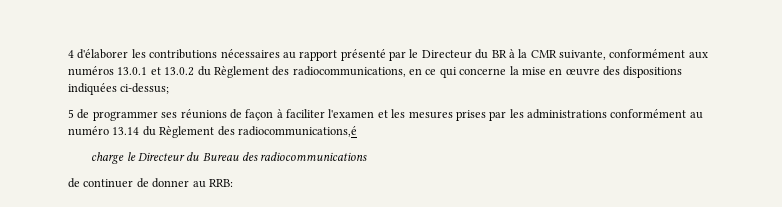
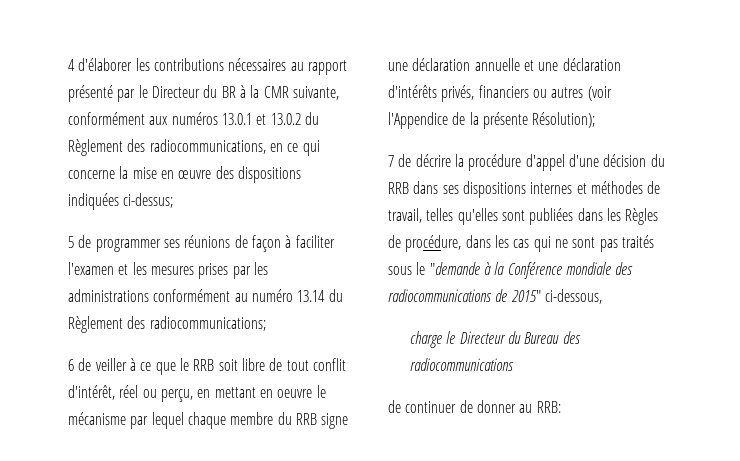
[237,126,357,137] radiocommunications,é -> [149,316,266,331] [68,358,346,375] [68,385,326,402] [68,412,349,429] [388,58,621,71] [388,85,612,102] [388,112,596,129] [388,154,665,171] [388,181,661,198] [388,208,659,225] [388,235,654,252] [388,262,634,279] [388,289,602,304] radiocommunications; // 6 de veiller à ce que le RRB soit libre de tout conflit d'intérêt, réel ou perçu, en mettant en oeuvre le mécanisme par lequel chaque membre du RRB signe une déclaration annuelle et une déclaration d'intérêts privés, financiers ou autres (voir l'Appendice de la présente Résolution); // 7 de décrire la procédure d'appel d'une décision du RRB dans ses dispositions internes et méthodes de travail, telles qu'elles sont publiées dans les Règles de procédure, dans les cas qui ne sont pas traités sous le "demande à la Conférence mondiale des radiocommunications de 2015" ci-dessous,

